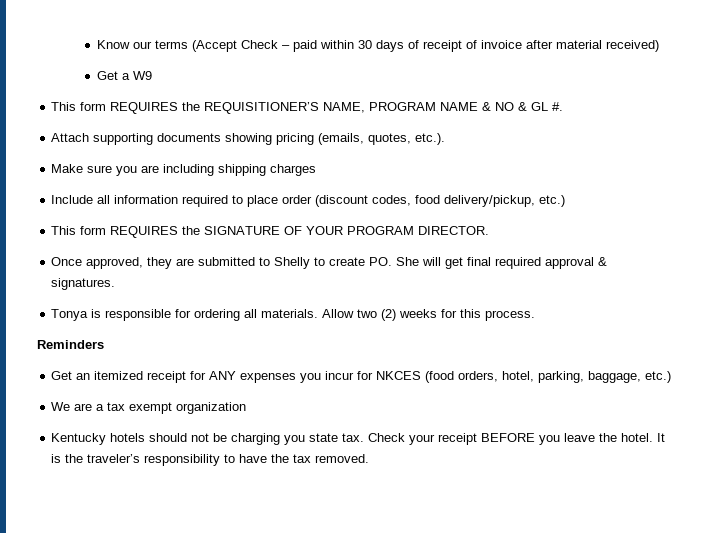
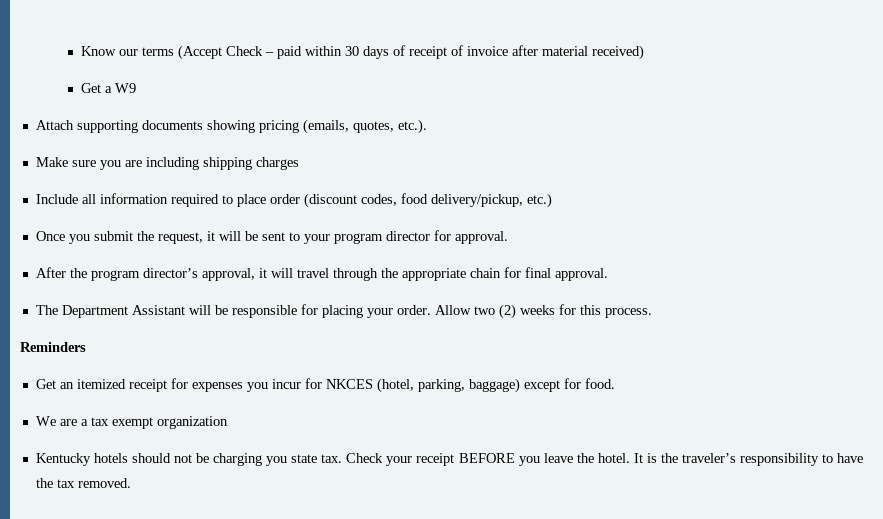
[51,102,564,114] // This form REQUIRES the REQUISITIONER’S NAME, PROGRAM NAME & NO & GL #. -> (137, 88) none
[51,226,490,238] [51,257,608,269] [51,278,116,290] [51,309,319,321] This form REQUIRES the SIGNATURE OF YOUR PROGRAM DIRECTOR. // Once approved, they are submitted to Shelly to create PO. She will get final required approval & signatures. // Tonya is responsible for ordering all materials. -> [35,230,508,244] [35,267,608,281] [35,304,431,318] Once you submit the request, it will be sent to your program director for approval. // After the program director’s approval, it will travel through the appropriate chain for final approval. // The Department Assistant will be responsible for placing your order.
[209,371,237,380] ANY -> (188, 383) none
[425,371,672,383] (food orders, hotel, parking, baggage, etc.) -> [376,378,615,393] (hotel, parking, baggage) except for food.

